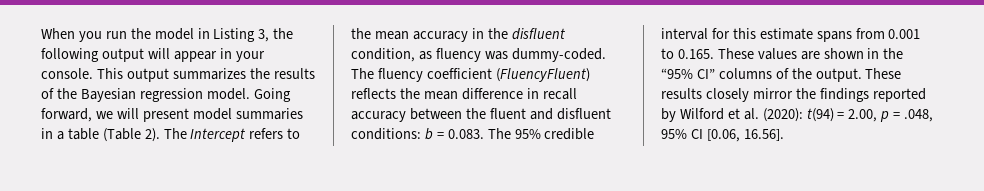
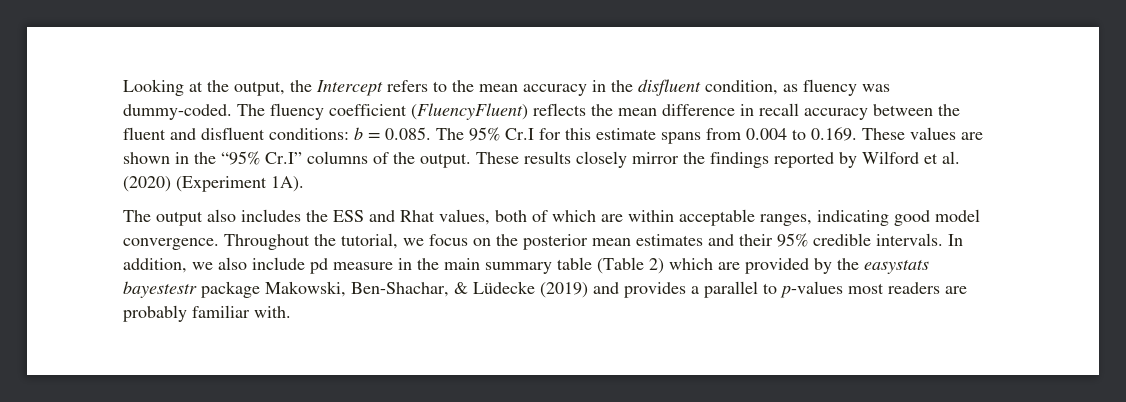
[41,28,294,42] [41,48,265,62] [41,68,315,82] [41,88,291,102] [41,108,303,122] [41,128,187,142] When you run the model in Listing 3, the following output will appear in your console. This output summarizes the results of the Bayesian regression model. Going forward, we will present model summaries in a table (Table 2). The -> [123,79,312,96] Looking at the output, the
[447,129,484,139] 0.083. -> [385,127,431,140] 0.085.
[544,128,595,140] [661,28,708,40] credible interval -> [505,128,534,140] Cr.I
[888,29,921,39] [661,48,714,59] 0.001 to 0.165. -> [746,127,857,141] 0.004 to 0.169.
[696,69,715,79] CI” -> [265,152,302,164] Cr.I”
[762,108,934,122] [661,129,784,142] (2020): t(94) = 2.00, p = .048, 95% CI [0.06, 16.56]. -> [123,176,304,192] [123,209,980,226] [123,233,963,250] [123,257,929,274] [123,281,967,298] [123,305,291,322] (2020) (Experiment 1A). // The output also includes the ESS and Rhat values, both of which are within acceptable ranges, indicating good model convergence. Throughout the tutorial, we focus on the posterior mean estimates and their 95% credible intervals. In addition, we also include pd measure in the main summary table (Table 2) which are provided by the easystats bayestestr package Makowski, Ben-Shachar, & Lüdecke (2019) and provides a parallel to p-values most readers are probably familiar with.

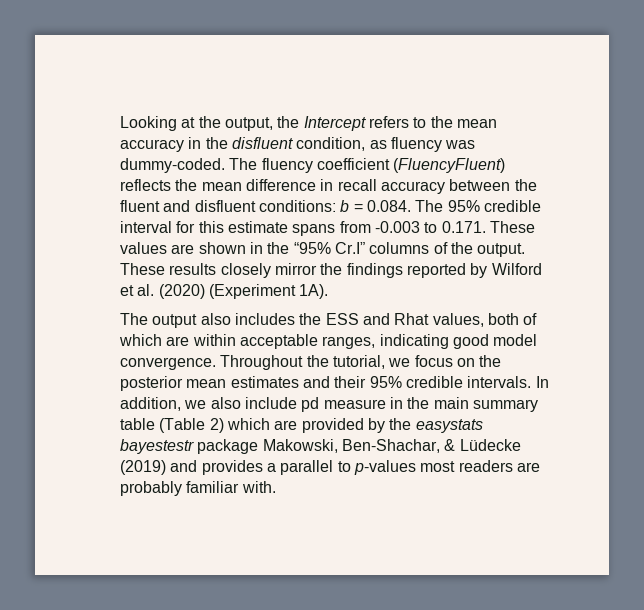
[385,127,431,140] 0.085. -> [366,200,411,212] 0.084.
[505,128,534,140] Cr.I -> [483,200,541,212] [120,221,172,233] credible interval
[746,127,857,141] 0.004 to 0.169. -> [374,221,486,233] -0.003 to 0.171.

